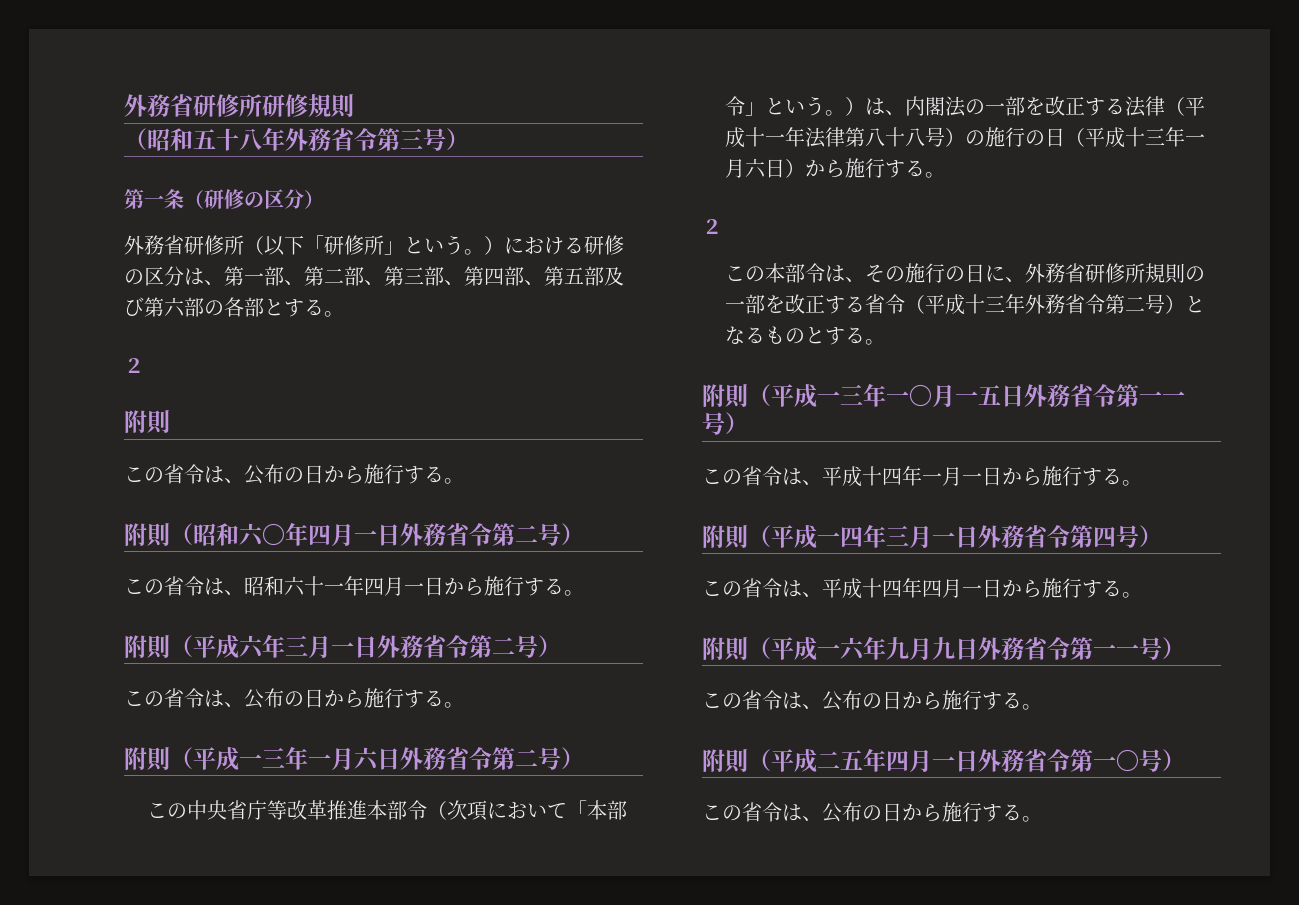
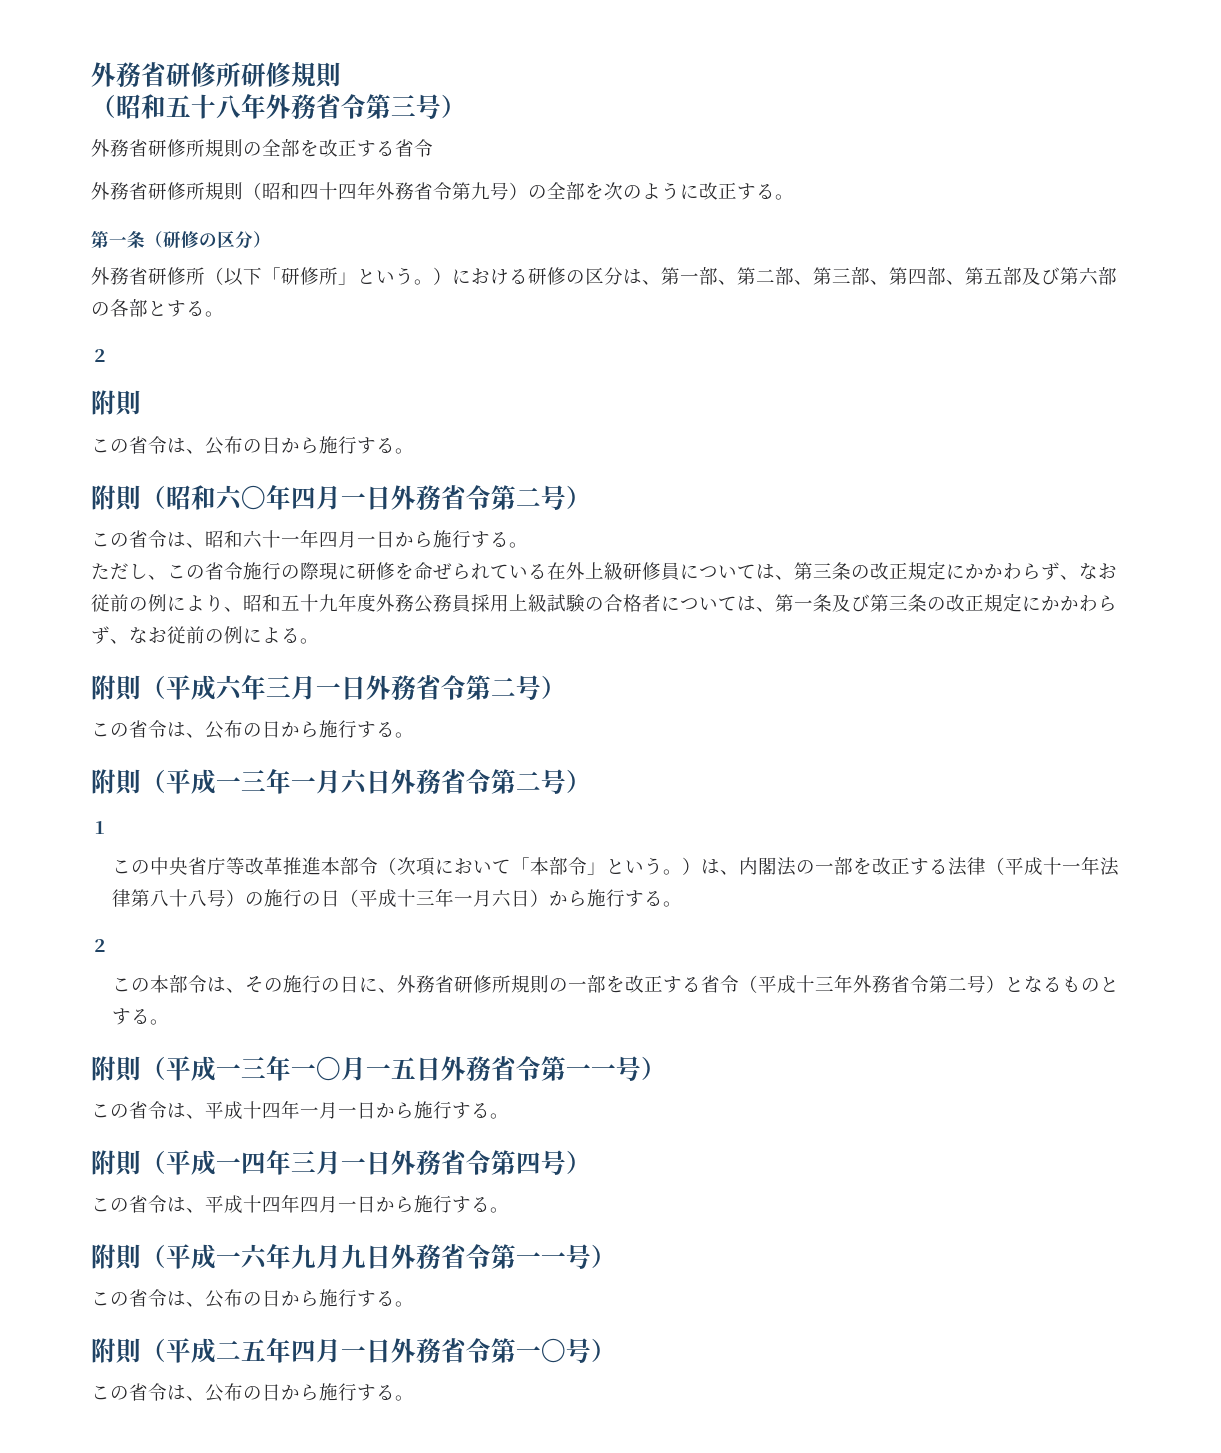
(469, 139) none -> [91,139,433,158] [91,181,794,201] // 外務省研修所規則の全部を改正する省令 // 外務省研修所規則（昭和四十四年外務省令第九号）の全部を次のように改正する。
(584, 593) none -> [91,561,1117,580] [91,593,1117,613] [91,626,319,644] // ただし、この省令施行の際現に研修を命ぜられている在外上級研修員については、第三条の改正規定にかかわらず、なお従前の例により、昭和五十九年度外務公務員採用上級試験の合格者については、第一条及び第三条の改正規定にかかわらず、なお従前の例による。
(584, 758) none -> [91,821,109,834] // １

